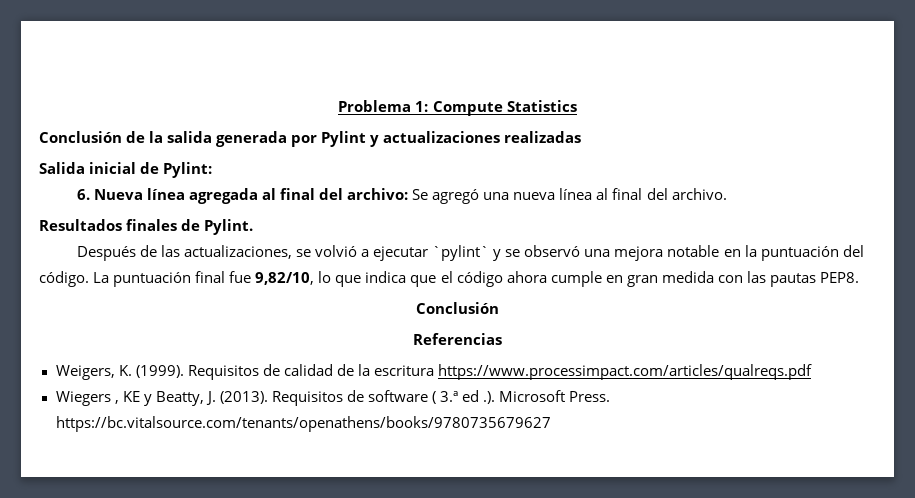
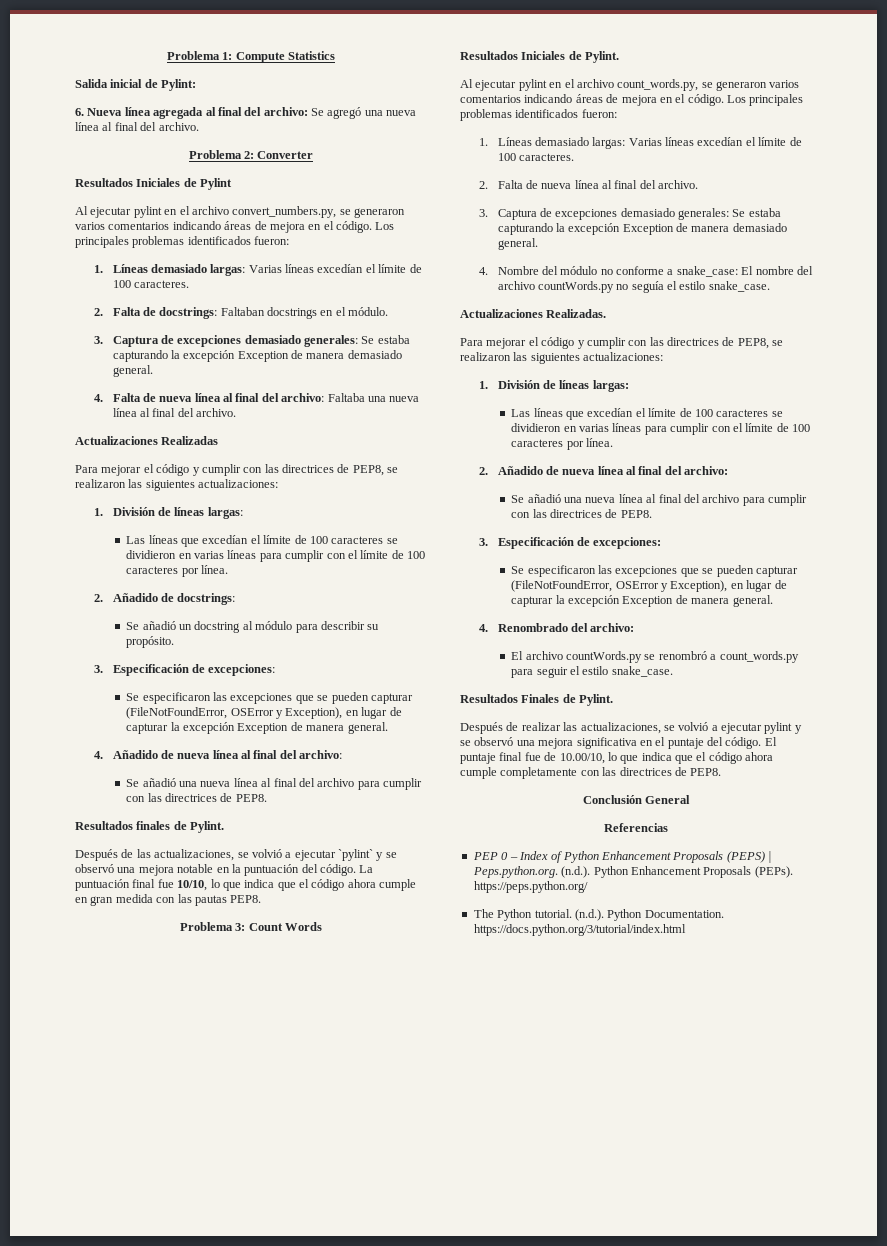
[39,131,582,147] // Conclusión de la salida generada por Pylint y actualizaciones realizadas -> (336, 55) none
(727, 194) none -> [188,150,314,159] [75,178,233,190] [75,206,405,218] [75,221,395,233] [75,236,290,248] [93,264,422,276] [112,280,189,288] [93,307,389,319] [93,335,410,347] [112,350,402,362] [112,365,153,377] [93,393,420,402] [112,408,237,417] [75,436,219,445] [75,464,399,476] [75,479,279,491] [93,507,243,519] [126,535,398,547] [126,550,426,562] [126,565,229,577] [93,593,236,605] [126,621,380,633] [126,636,175,648] [93,664,276,676] [126,692,413,704] [126,707,402,719] [126,722,388,734] [93,750,343,759] [126,778,423,790] [126,793,267,802] // Problema 2: Converter // Resultados Iniciales de Pylint // Al ejecutar pylint en el archivo convert_numbers.py, se generaron varios comentarios indicando áreas de mejora en el código. Los principales problemas identificados fueron: // 1. Líneas demasiado largas: Varias líneas excedían el límite de 100 caracteres. // 2. Falta de docstrings: Faltaban docstrings en el módulo. // 3. Captura de excepciones demasiado generales: Se estaba capturando la excepción Exception de manera demasiado general. // 4. Falta de nueva línea al final del archivo: Faltaba una nueva línea al final del archivo. // Actualizaciones Realizadas // Para mejorar el código y cumplir con las directrices de PEP8, se realizaron las siguientes actualizaciones: // 1. División de líneas largas: // Las líneas que excedían el límite de 100 caracteres se dividieron en varias líneas para cumplir con el límite de 100 caracteres por línea. // 2. Añadido de docstrings: // Se añadió un docstring al módulo para describir su propósito. // 3. Especificación de excepciones: // Se especificaron las excepciones que se pueden capturar (FileNotFoundError, OSError y Exception), en lugar de capturar la excepción Exception de manera general. // 4. Añadido de nueva línea al final del archivo: // Se añadió una nueva línea al final del archivo para cumplir con las directrices de PEP8.
[255,272,315,285] 9,82/10, -> [177,880,208,891] 10/10,
[416,302,499,314] // Conclusión -> [179,922,323,931] [460,51,620,63] [460,79,800,91] [460,94,804,106] [460,109,617,121] [478,137,802,149] [497,153,574,161] [478,180,699,189] [478,208,781,220] [497,223,787,235] [497,238,538,250] [478,266,813,277] [497,281,770,293] [460,309,607,318] [460,337,784,349] [460,352,664,364] [478,380,629,392] [511,408,783,420] [511,423,811,435] [511,438,614,450] [478,466,729,475] [511,494,808,506] [511,509,652,518] [478,537,662,549] [511,565,798,577] [511,580,787,592] [511,595,773,607] [478,623,635,632] [511,651,799,663] [511,666,673,678] [460,694,614,706] [460,722,802,734] [460,737,777,749] [460,752,774,764] [460,767,722,779] [582,795,691,804] // Problema 3: Count Words // Resultados Iniciales de Pylint. // Al ejecutar pylint en el archivo count_words.py, se generaron varios comentarios indicando áreas de mejora en el código. Los principales problemas identificados fueron: // 1. Líneas demasiado largas: Varias líneas excedían el límite de 100 caracteres. // 2. Falta de nueva línea al final del archivo. // 3. Captura de excepciones demasiado generales: Se estaba capturando la excepción Exception de manera demasiado general. // 4. Nombre del módulo no conforme a snake_case: El nombre del archivo countWords.py no seguía el estilo snake_case. // Actualizaciones Realizadas. // Para mejorar el código y cumplir con las directrices de PEP8, se realizaron las siguientes actualizaciones: // 1. División de líneas largas: // Las líneas que excedían el límite de 100 caracteres se dividieron en varias líneas para cumplir con el límite de 100 caracteres por línea. // 2. Añadido de nueva línea al final del archivo: // Se añadió una nueva línea al final del archivo para cumplir con las directrices de PEP8. // 3. Especificación de excepciones: // Se especificaron las excepciones que se pueden capturar (FileNotFoundError, OSError y Exception), en lugar de capturar la excepción Exception de manera general. // 4. Renombrado del archivo: // El archivo countWords.py se renombró a count_words.py para seguir el estilo snake_case. // Resultados Finales de Pylint. // Después de realizar las actualizaciones, se volvió a ejecutar pylint y se observó una mejora significativa en el puntaje del código. El puntaje final fue de 10.00/10, lo que indica que el código ahora cumple completamente con las directrices de PEP8. // Conclusión General
[55,364,812,380] [55,390,611,406] [55,416,551,432] Weigers, K. (1999). Requisitos de calidad de la escritura https://www.processimpact.com/articles/qualreqs.pdf // Wiegers , KE y Beatty, J. (2013). Requisitos de software ( 3.ª ed .). Microsoft Press. https://bc.vitalsource.com/tenants/openathens/books/9780735679627 -> [472,851,772,863] [472,866,793,878] [473,881,588,893] [473,909,724,921] [473,924,686,936] PEP 0 – Index of Python Enhancement Proposals (PEPS) | Peps.python.org. (n.d.). Python Enhancement Proposals (PEPs). https://peps.python.org/ // The Python tutorial. (n.d.). Python Documentation. https://docs.python.org/3/tutorial/index.html

